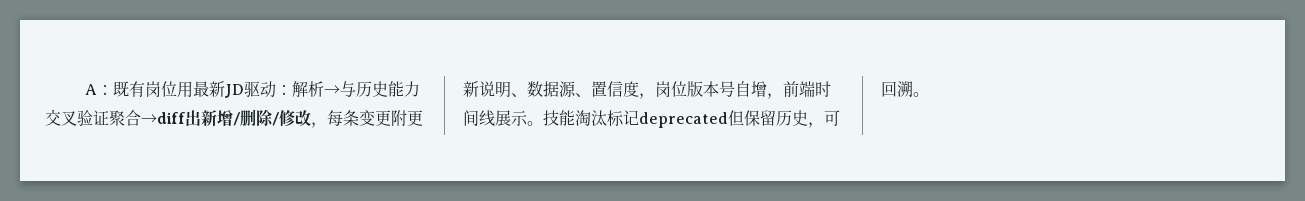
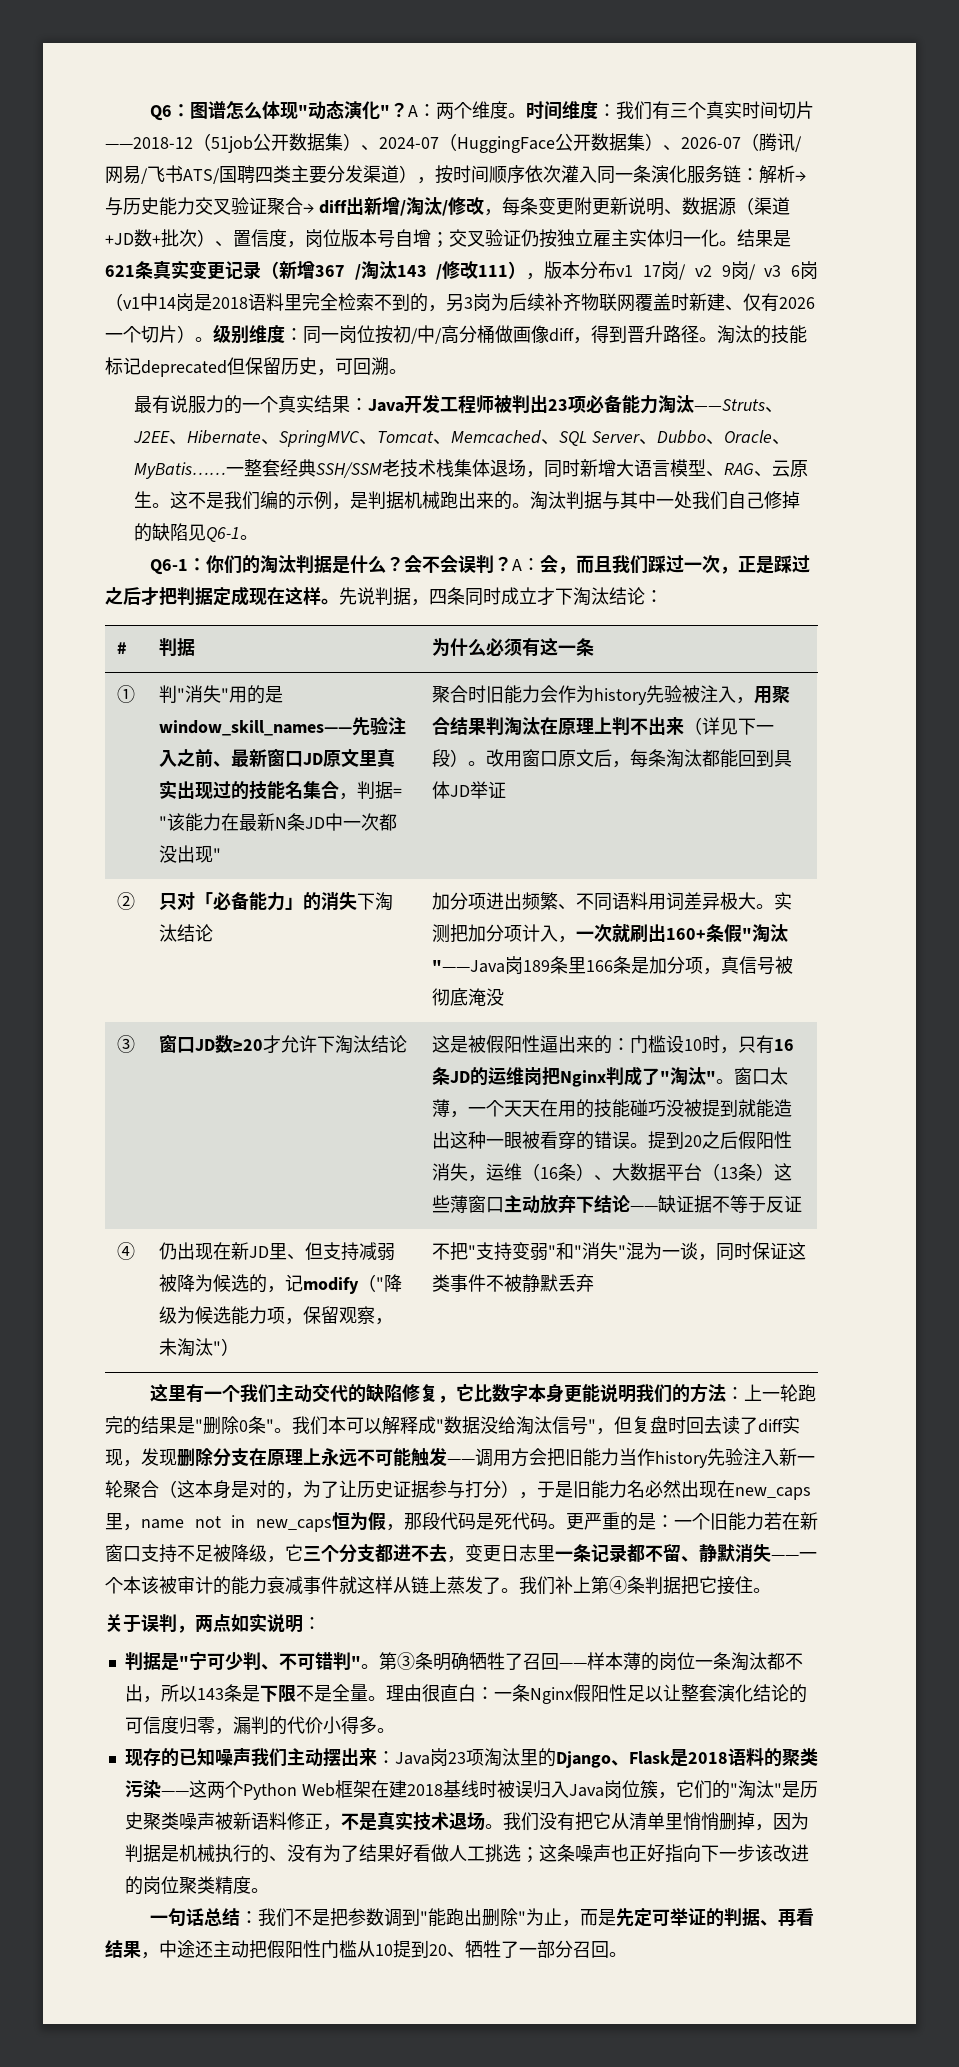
[85,81,277,98] A：既有岗位用最新JD驱动 -> [149,100,814,121] [105,133,802,153] [105,165,741,184] Q6：图谱怎么体现"动态演化"？A：两个维度。时间维度：我们有三个真实时间切片——2018-12（51job公开数据集）、2024-07（HuggingFace公开数据集）、2026-07（腾讯/网易/飞书ATS/国聘四类主要分发渠道），按时间顺序依次灌入同一条演化服务链
[141,112,185,124] →diff -> [303,200,347,214] → diff
[240,109,273,127] 删除 -> [405,197,442,215] 淘汰
(576, 89) none -> [735,197,790,215] [105,229,215,248] （渠道+JD数+批次）
[767,81,831,99] [463,110,607,126] ，前端时间线展示。技能淘汰 -> [431,229,791,248] [105,260,818,280] [105,293,815,312] [105,324,807,344] ；交叉验证仍按独立雇主实体归一化。结果是621条真实变更记录（新增367 /淘汰143 /修改111），版本分布v1 17岗/ v2 9岗/ v3 6岗（v1中14岗是2018语料里完全检索不到的，另3岗为后续补齐物联网覆盖时新建、仅有2026一个切片）。级别维度：同一岗位按初/中/高分桶做画像diff，得到晋升路径。淘汰的技能
(929, 94) none -> [134,394,784,414] [133,430,791,447] [134,459,809,479] [134,491,801,510] [134,523,259,542] [149,555,810,575] [105,586,663,606] [116,642,127,654] [158,638,195,657] [431,637,594,657] [116,685,135,703] [158,685,283,704] [158,716,406,736] [158,749,395,768] [158,780,402,800] [158,813,397,832] [158,845,221,863] [431,685,790,705] [431,717,774,736] [431,749,792,768] [431,781,506,799] [116,892,135,910] [158,892,393,911] [158,924,213,942] [431,892,792,911] [431,924,788,943] [431,956,793,975] [431,988,504,1006] [116,1035,135,1053] [158,1035,407,1054] [431,1035,794,1054] [431,1066,788,1087] [431,1099,792,1118] [431,1131,792,1150] [431,1163,792,1182] [431,1195,802,1214] [116,1242,135,1260] [158,1242,395,1261] [158,1274,402,1294] [158,1306,393,1325] [158,1338,239,1357] [431,1242,806,1261] [431,1274,594,1292] [149,1383,816,1403] [105,1416,800,1435] [105,1447,815,1468] [105,1480,811,1500] [105,1512,818,1532] [105,1544,817,1563] [105,1576,771,1595] [105,1613,321,1633] [124,1652,803,1671] [124,1684,807,1704] [124,1716,395,1735] [124,1747,818,1768] [124,1780,818,1800] [124,1811,809,1831] [124,1844,809,1863] [124,1876,269,1895] [149,1908,814,1927] [105,1940,627,1959] // 最有说服力的一个真实结果：Java开发工程师被判出23项必备能力淘汰——Struts、J2EE、Hibernate、SpringMVC、Tomcat、Memcached、SQL Server、Dubbo、Oracle、MyBatis……一整套经典SSH/SSM老技术栈集体退场，同时新增大语言模型、RAG、云原生。这不是我们编的示例，是判据机械跑出来的。淘汰判据与其中一处我们自己修掉的缺陷见Q6-1。 // Q6-1：你们的淘汰判据是什么？会不会误判？A：会，而且我们踩过一次，正是踩过之后才把判据定成现在这样。先说判据，四条同时成立才下淘汰结论： // # | 判据 | 为什么必须有这一条 // ① | 判"消失"用的是window_skill_names——先验注入之前、最新窗口JD原文里真实出现过的技能名集合，判据= "该能力在最新N条JD中一次都没出现" | 聚合时旧能力会作为history先验被注入，用聚合结果判淘汰在原理上判不出来（详见下一段）。改用窗口原文后，每条淘汰都能回到具体JD举证 // ② | 只对「必备能力」的消失下淘汰结论 | 加分项进出频繁、不同语料用词差异极大。实测把加分项计入，一次就刷出160+条假"淘汰"——Java岗189条里166条是加分项，真信号被彻底淹没 // ③ | 窗口JD数≥20才允许下淘汰结论 | 这是被假阳性逼出来的：门槛设10时，只有16条JD的运维岗把Nginx判成了"淘汰"。窗口太薄，一个天天在用的技能碰巧没被提到就能造出这种一眼被看穿的错误。提到20之后假阳性消失，运维（16条）、大数据平台（13条）这些薄窗口主动放弃下结论——缺证据不等于反证 // ④ | 仍出现在新JD里、但支持减弱被降为候选的，记modify（"降级为候选能力项，保留观察，未淘汰"） | 不把"支持变弱"和"消失"混为一谈，同时保证这类事件不被静默丢弃 // 这里有一个我们主动交代的缺陷修复，它比数字本身更能说明我们的方法：上一轮跑完的结果是"删除0条"。我们本可以解释成"数据没给淘汰信号"，但复盘时回去读了diff实现，发现删除分支在原理上永远不可能触发——调用方会把旧能力当作history先验注入新一轮聚合（这本身是对的，为了让历史证据参与打分），于是旧能力名必然出现在new_caps里，name not in new_caps恒为假，那段代码是死代码。更严重的是：一个旧能力若在新窗口支持不足被降级，它三个分支都进不去，变更日志里一条记录都不留、静默消失——一个本该被审计的能力衰减事件就这样从链上蒸发了。我们补上第④条判据把它接住。 // 关于误判，两点如实说明： // 判据是"宁可少判、不可错判"。第③条明确牺牲了召回——样本薄的岗位一条淘汰都不出，所以143条是下限不是全量。理由很直白：一条Nginx假阳性足以让整套演化结论的可信度归零，漏判的代价小得多。 // 现存的已知噪声我们主动摆出来：Java岗23项淘汰里的Django、Flask是2018语料的聚类污染——这两个Python Web框架在建2018基线时被误归入Java岗位簇，它们的"淘汰"是历史聚类噪声被新语料修正，不是真实技术退场。我们没有把它从清单里悄悄删掉，因为判据是机械执行的、没有为了结果好看做人工挑选；这条噪声也正好指向下一步该改进的岗位聚类精度。 // 一句话总结：我们不是把参数调到"能跑出删除"为止，而是先定可举证的判据、再看结果，中途还主动把假阳性门槛从10提到20、牺牲了一部分召回。

